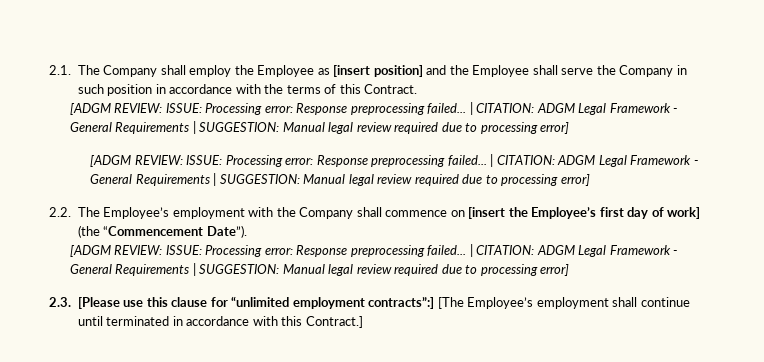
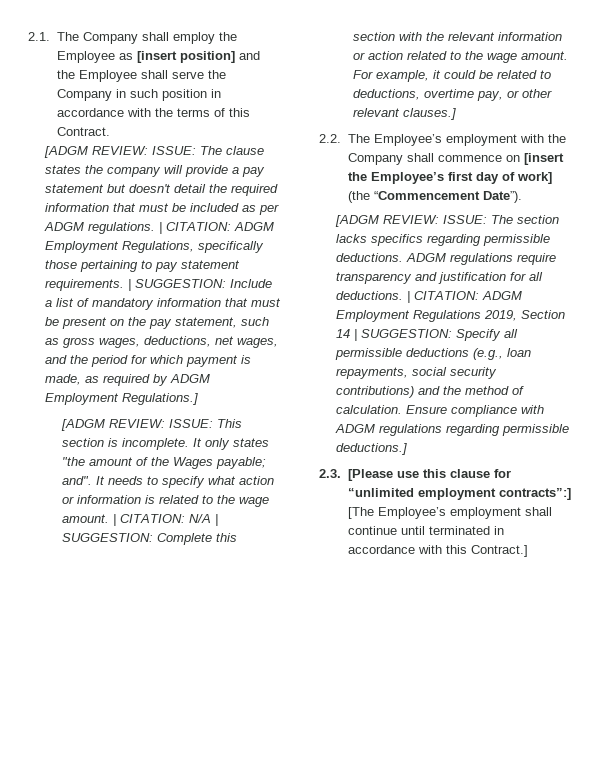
[205,102,679,115] [69,121,570,134] [90,154,699,167] [90,173,590,186] Processing error: Response preprocessing failed... | CITATION: ADGM Legal Framework - General Requirements | SUGGESTION: Manual legal review required due to processing error] // [ADGM REVIEW: ISSUE: Processing error: Response preprocessing failed... | CITATION: ADGM Legal Framework - General Requirements | SUGGESTION: Manual legal review required due to processing error] -> [199,146,264,155] [44,165,265,177] [44,184,278,196] [44,203,279,215] [43,222,274,234] [44,241,264,253] [44,260,240,272] [44,279,272,291] [44,298,281,310] [44,317,269,329] [44,336,278,348] [44,355,251,367] [44,374,210,386] [44,393,198,405] [60,419,242,431] [61,438,269,450] [61,457,266,469] [61,476,274,488] [61,495,269,507] [61,514,218,526] [61,533,237,545] [352,32,562,41] [352,51,568,63] [352,70,551,82] [352,89,552,101] [352,108,456,120] The clause states the company will provide a pay statement but doesn't detail the required information that must be included as per ADGM regulations. | CITATION: ADGM Employment Regulations, specifically those pertaining to pay statement requirements. | SUGGESTION: Include a list of mandatory information that must be present on the pay statement, such as gross wages, deductions, net wages, and the period for which payment is made, as required by ADGM Employment Regulations.] // [ADGM REVIEW: ISSUE: This section is incomplete. It only states "the amount of the Wages payable; and". It needs to specify what action or information is related to the wage amount. | CITATION: N/A | SUGGESTION: Complete this section with the relevant information or action related to the wage amount. For example, it could be related to deductions, overtime pay, or other relevant clauses.]
[205,244,679,257] [69,263,570,276] Processing error: Response preprocessing failed... | CITATION: ADGM Legal Framework - General Requirements | SUGGESTION: Manual legal review required due to processing error] -> [490,215,559,224] [335,234,550,246] [335,253,556,265] [335,272,543,284] [335,291,522,303] [335,310,565,322] [335,329,518,341] [334,348,531,360] [335,367,497,379] [335,386,524,398] [335,405,544,417] [334,424,569,436] [335,443,407,455] The section lacks specifics regarding permissible deductions. ADGM regulations require transparency and justification for all deductions. | CITATION: ADGM Employment Regulations 2019, Section 14 | SUGGESTION: Specify all permissible deductions (e.g., loan repayments, social security contributions) and the method of calculation. Ensure compliance with ADGM regulations regarding permissible deductions.]

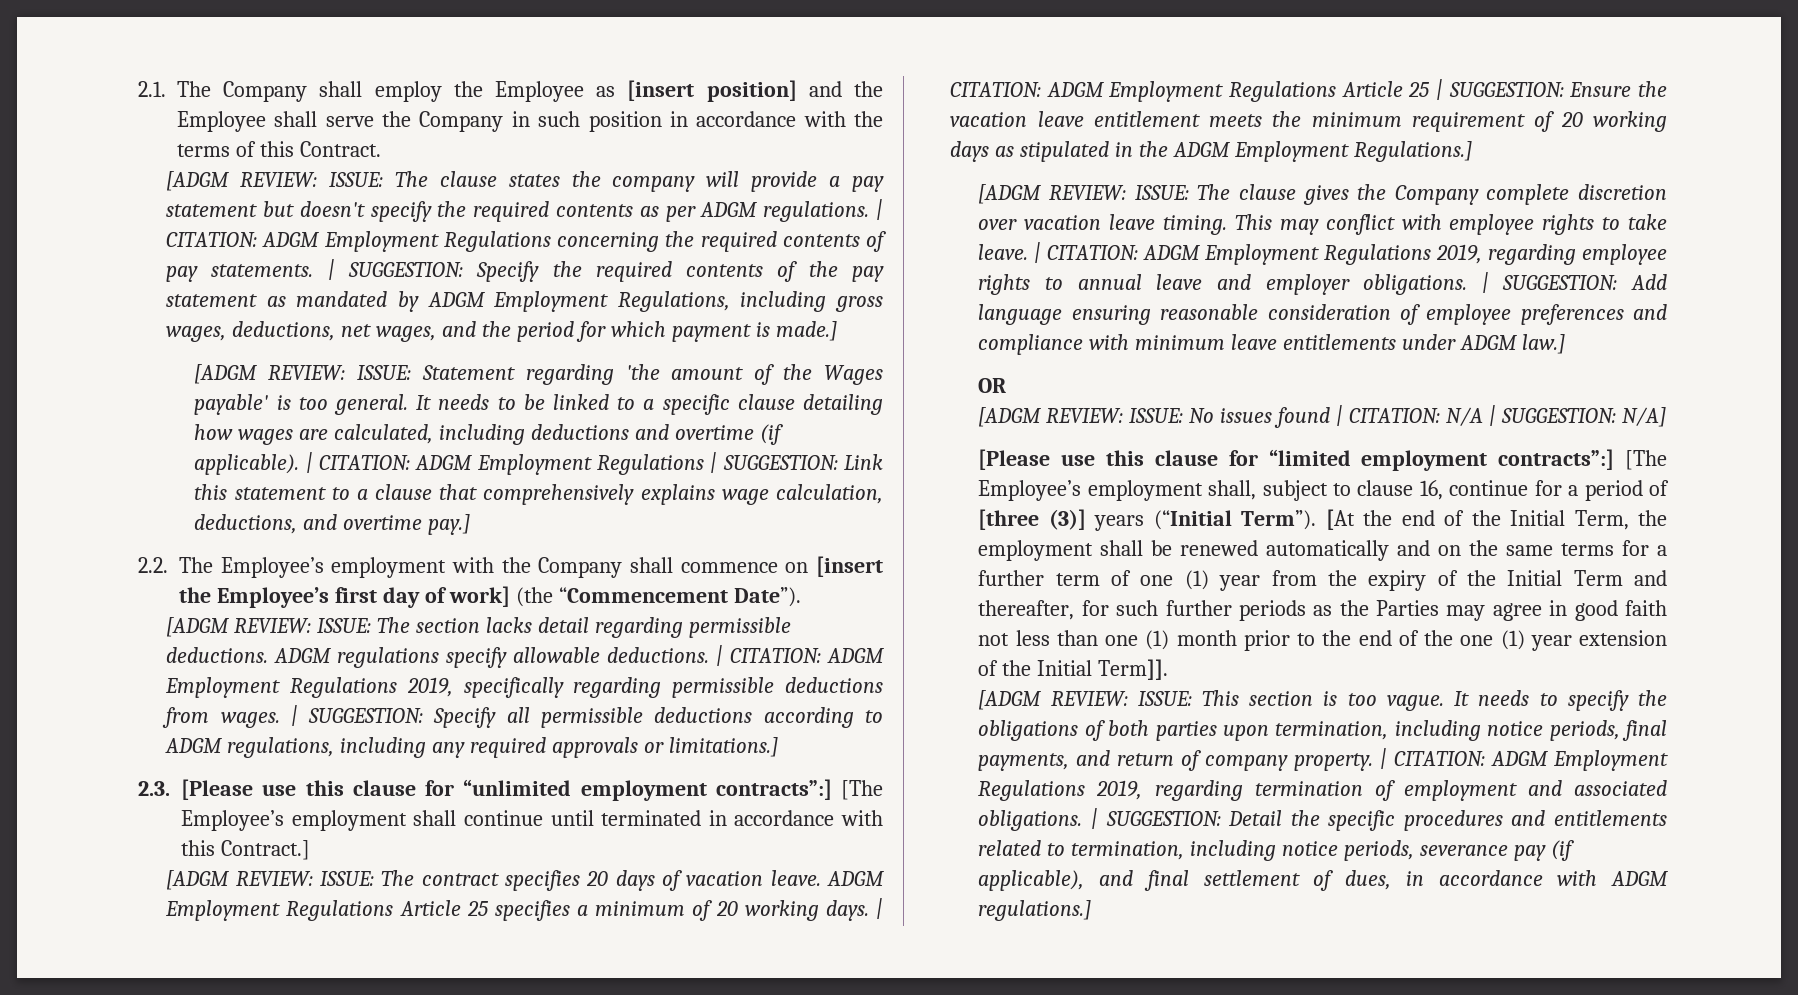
[173,184,278,196] [44,203,239,212] detail the required information that must be included -> [370,201,633,222] specify the required contents
[121,241,264,253] [44,260,240,272] [44,279,272,291] [44,298,281,310] [44,317,269,329] [44,338,59,345] Regulations, specifically those pertaining to pay statement requirements. | SUGGESTION: Include a list of mandatory information that must be present on the pay statement, such as -> [443,231,886,252] [166,259,884,282] [166,291,827,312] Regulations concerning the required contents of pay statements. | SUGGESTION: Specify the required contents of the pay statement as mandated by ADGM Employment Regulations, including
[44,374,210,386] [44,393,198,405] [60,419,242,431] [61,438,269,450] [61,457,266,469] [61,476,274,488] [61,495,269,507] [61,514,218,526] [61,533,237,545] [352,32,562,41] [352,51,568,63] [352,70,551,82] [352,89,552,101] [352,108,456,120] made, as required by ADGM Employment Regulations.] // [ADGM REVIEW: ISSUE: This section is incomplete. It only states "the amount of the Wages payable; and". It needs to specify what action or information is related to the wage amount. | CITATION: N/A | SUGGESTION: Complete this section with the relevant information or action related to the wage amount. For example, it could be related to deductions, overtime pay, or other relevant clauses.] -> [775,321,837,341] [194,364,883,385] [194,394,884,415] [194,424,783,445] [194,452,884,475] [194,484,883,505] [194,514,471,535] made.] // [ADGM REVIEW: ISSUE: Statement regarding 'the amount of the Wages payable' is too general. It needs to be linked to a specific clause detailing how wages are calculated, including deductions and overtime (if applicable). | CITATION: ADGM Employment Regulations | SUGGESTION: Link this statement to a clause that comprehensively explains wage calculation, deductions, and overtime pay.]
[370,234,423,246] specifics -> [537,617,589,633] detail
[516,253,556,265] [335,272,543,284] require transparency and justification for all -> [446,647,601,668] specify allowable
[520,310,565,319] [335,329,350,338] Section 14 -> [463,677,883,698] [162,707,280,728] specifically regarding permissible deductions from wages.
[472,348,531,360] [335,367,497,379] [335,386,524,398] [335,405,544,417] [334,424,569,436] [335,443,407,455] (e.g., loan repayments, social security contributions) and the method of calculation. Ensure compliance with ADGM regulations regarding permissible deductions.] -> [763,707,883,728] [165,737,778,758] according to ADGM regulations, including any required approvals or limitations.]
(528, 551) none -> [166,870,884,891] [165,898,883,921] [950,79,1667,102] [950,111,1667,132] [950,141,1472,162] [978,184,1667,205] [978,214,1667,235] [978,242,1667,265] [978,272,1667,295] [978,304,1667,325] [978,334,1565,355] [978,378,1007,393] [978,405,1666,428] [978,449,1667,471] [978,480,1669,501] [978,509,1667,531] [978,540,1667,561] [978,570,1667,591] [978,600,1667,621] [978,630,1667,651] [978,659,1169,680] [978,690,1667,711] [978,720,1667,741] [978,748,1668,771] [978,780,1667,801] [978,808,1667,831] [978,840,1574,861] [978,870,1668,891] [978,900,1092,921] // [ADGM REVIEW: ISSUE: The contract specifies 20 days of vacation leave. ADGM Employment Regulations Article 25 specifies a minimum of 20 working days. | CITATION: ADGM Employment Regulations Article 25 | SUGGESTION: Ensure the vacation leave entitlement meets the minimum requirement of 20 working days as stipulated in the ADGM Employment Regulations.] // [ADGM REVIEW: ISSUE: The clause gives the Company complete discretion over vacation leave timing. This may conflict with employee rights to take leave. | CITATION: ADGM Employment Regulations 2019, regarding employee rights to annual leave and employer obligations. | SUGGESTION: Add language ensuring reasonable consideration of employee preferences and compliance with minimum leave entitlements under ADGM law.] // OR // [ADGM REVIEW: ISSUE: No issues found | CITATION: N/A | SUGGESTION: N/A] // [Please use this clause for “limited employment contracts”:] [The Employee’s employment shall, subject to clause 16, continue for a period of [three (3)] years (“Initial Term”). [At the end of the Initial Term, the employment shall be renewed automatically and on the same terms for a further term of one (1) year from the expiry of the Initial Term and thereafter, for such further periods as the Parties may agree in good faith not less than one (1) month prior to the end of the one (1) year extension of the Initial Term]]. // [ADGM REVIEW: ISSUE: This section is too vague. It needs to specify the obligations of both parties upon termination, including notice periods, final payments, and return of company property. | CITATION: ADGM Employment Regulations 2019, regarding termination of employment and associated obligations. | SUGGESTION: Detail the specific procedures and entitlements related to termination, including notice periods, severance pay (if applicable), and final settlement of dues, in accordance with ADGM regulations.]

